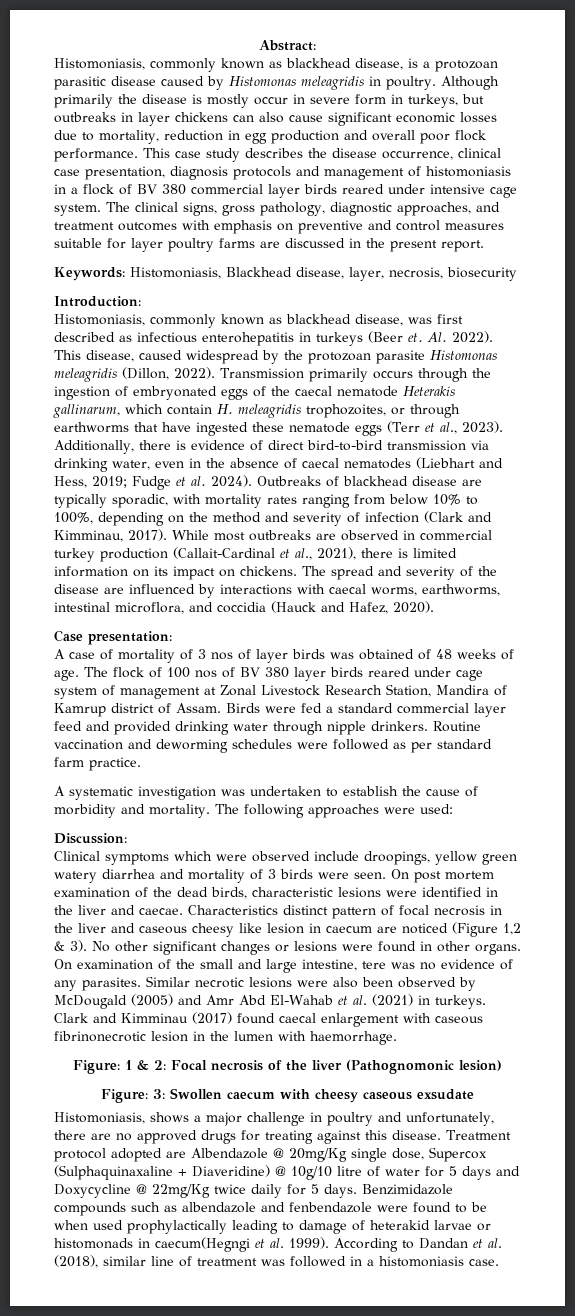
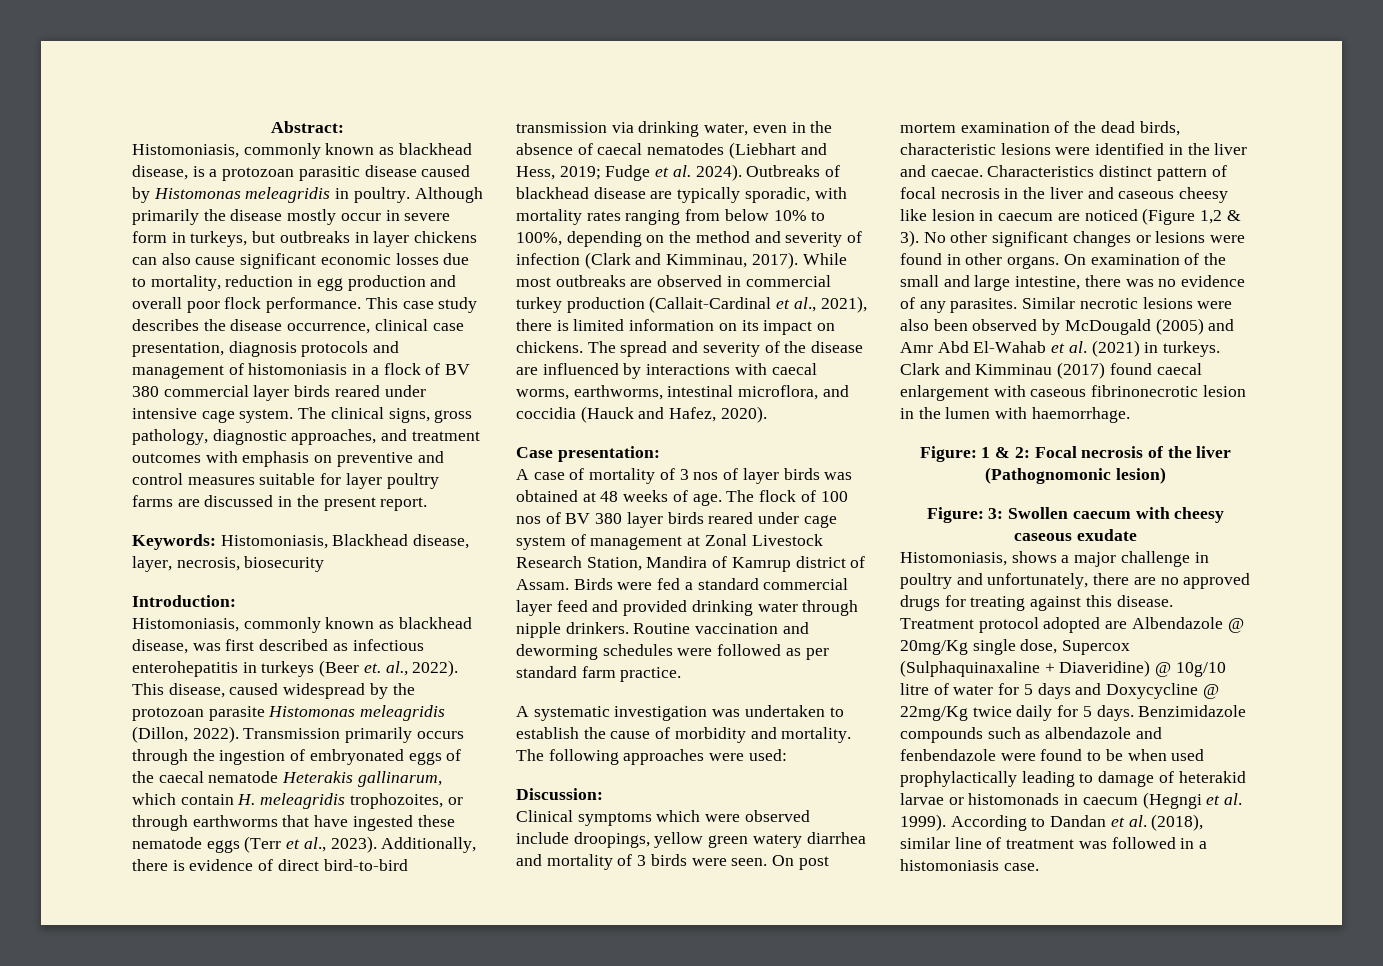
[192,94,202,104] is -> (283, 215) none
[427,332,447,342] Al. -> [385,661,408,676] al.,
[418,649,431,660] of -> [582,492,596,502] at
[362,961,386,969] tere -> [1084,275,1121,287] there
[417,1089,474,1100] exsudate -> [1076,529,1137,541] exudate
[155,1237,250,1252] caecum(Hegngi -> [1082,792,1202,809] caecum (Hegngi

